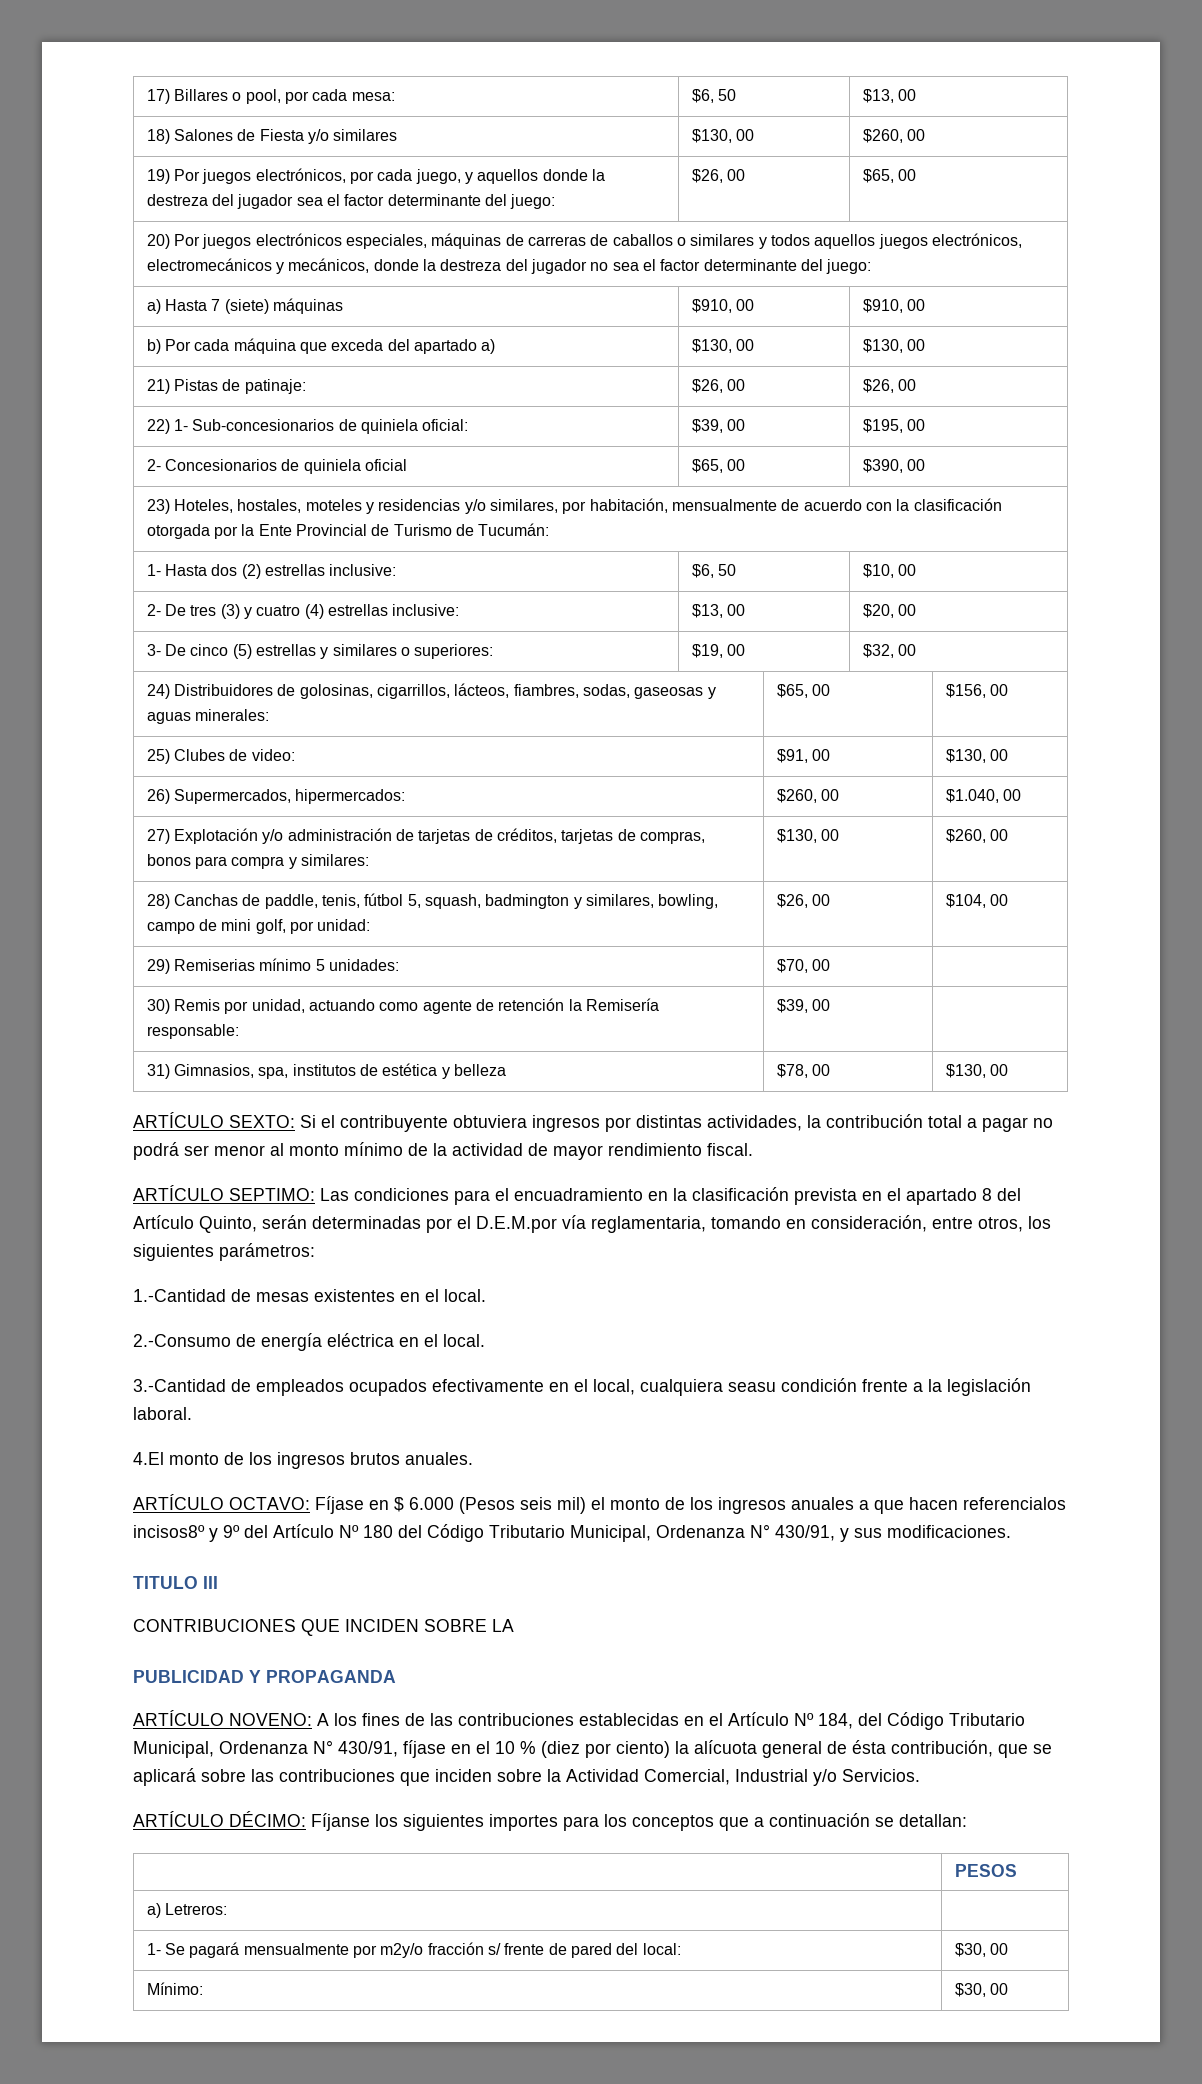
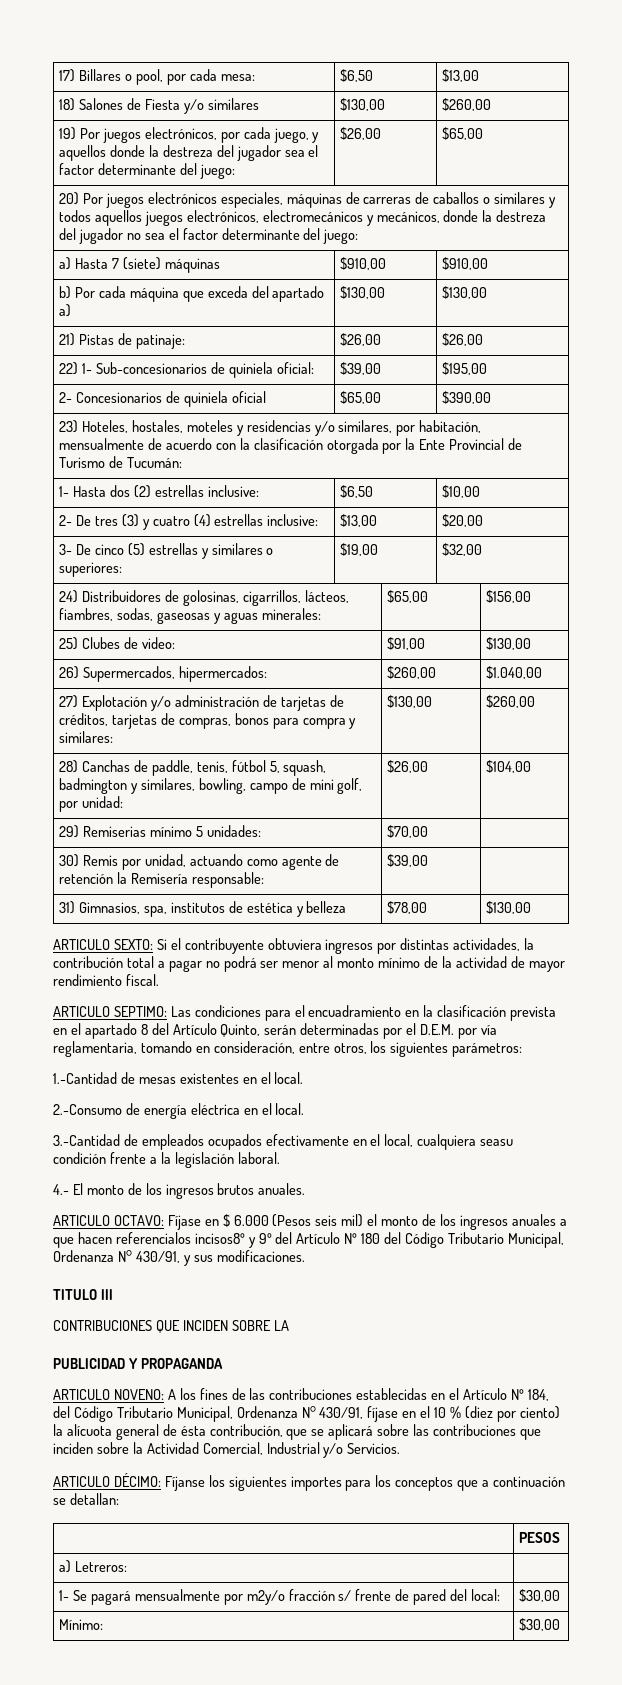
[691,89,737,103] [862,89,917,103] $6, 50 | $13, 00 -> [340,69,374,82] [442,69,480,82] $6,50 | $13,00
[691,129,755,143] [862,129,926,143] $130, 00 | $260, 00 -> [340,98,386,111] [442,98,492,111] $130,00 | $260,00
[691,169,746,183] [862,169,917,183] $26, 00 | $65, 00 -> [340,127,382,140] [442,127,484,140] $26,00 | $65,00
[691,299,755,313] [862,299,926,313] $910, 00 | $910, 00 -> [340,257,387,270] [442,257,489,270] $910,00 | $910,00
[691,339,755,353] [862,339,926,353] $130, 00 | $130, 00 -> [340,286,386,299] [442,286,488,299] $130,00 | $130,00
[691,379,746,393] [862,379,917,393] $26, 00 | $26, 00 -> [340,333,382,346] [442,333,484,346] $26,00 | $26,00
[691,419,746,433] [862,419,926,433] $39, 00 | $195, 00 -> [340,362,382,375] [442,362,488,375] $39,00 | $195,00
[691,459,746,473] [862,459,926,473] $65, 00 | $390, 00 -> [340,391,382,404] [442,391,492,404] $65,00 | $390,00
[691,564,737,578] [862,564,917,578] $6, 50 | $10, 00 -> [340,485,374,498] [442,485,481,498] $6,50 | $10,00
[691,604,746,618] [862,604,917,618] $13, 00 | $20, 00 -> [340,514,378,527] [442,514,484,527] $13,00 | $20,00
[691,644,746,658] [862,644,917,658] $19, 00 | $32, 00 -> [340,543,379,556] [442,543,483,556] $19,00 | $32,00
[776,684,831,698] [945,684,1009,698] $65, 00 | $156, 00 -> [387,590,429,603] [486,590,532,603] $65,00 | $156,00
[776,749,831,763] [945,749,1009,763] $91, 00 | $130, 00 -> [387,637,426,650] [486,637,532,650] $91,00 | $130,00
[776,789,840,803] [945,789,1022,803] $260, 00 | $1.040, 00 -> [387,666,437,679] [486,666,543,679] $260,00 | $1.040,00
[776,829,840,843] [945,829,1009,843] $130, 00 | $260, 00 -> [387,695,433,708] [486,695,536,708] $130,00 | $260,00
[776,894,831,908] [945,894,1009,908] $26, 00 | $104, 00 -> [387,760,429,773] [486,760,532,773] $26,00 | $104,00
[776,959,831,973] $70, 00 -> [387,825,429,838] $70,00
[776,999,831,1013] $39, 00 -> [387,854,429,867] $39,00
[776,1064,831,1078] [945,1064,1009,1078] [133,1112,224,1128] $78, 00 | $130, 00 // ARTÍCULO -> [387,901,428,914] [486,901,532,914] [53,939,110,950] $78,00 | $130,00 // ARTICULO
[133,1185,224,1201] ARTÍCULO -> [53,1006,110,1017] ARTICULO
[476,1216,557,1233] D.E.M.por -> [420,1024,477,1039] D.E.M. por
[133,1452,164,1465] 4.El -> [53,1183,83,1195] 4.- El
[133,1494,224,1510] ARTÍCULO -> [53,1215,110,1226] ARTICULO
[133,1710,224,1726] ARTÍCULO -> [53,1389,110,1400] ARTICULO
[133,1811,224,1827] ARTÍCULO -> [53,1476,110,1487] ARTICULO
[954,1943,1009,1957] $30, 00 -> [519,1589,561,1602] $30,00
[954,1983,1009,1997] $30, 00 -> [519,1618,561,1631] $30,00

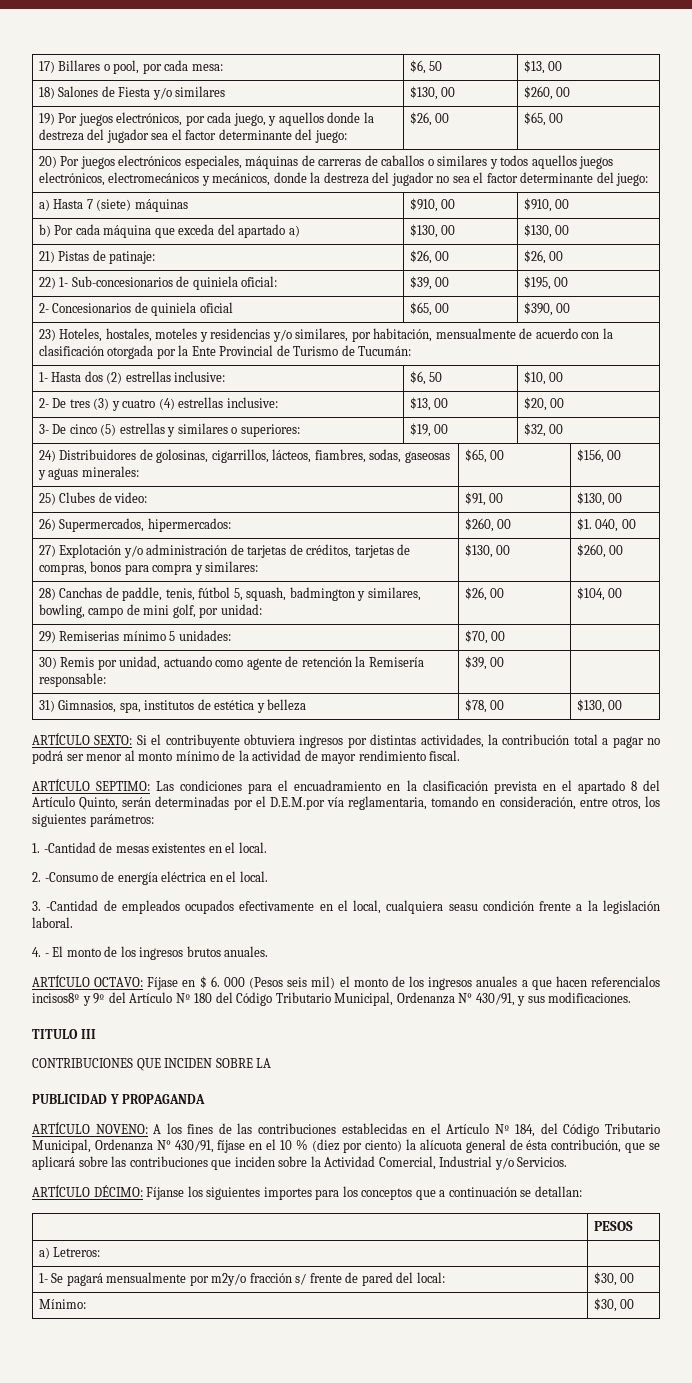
[340,69,374,82] [442,69,480,82] $6,50 | $13,00 -> [409,60,443,74] [523,60,563,74] $6, 50 | $13, 00
[340,98,386,111] [442,98,492,111] $130,00 | $260,00 -> [409,86,456,100] [523,86,571,100] $130, 00 | $260, 00
[340,127,382,140] [442,127,484,140] $26,00 | $65,00 -> [409,112,450,126] [523,112,564,126] $26, 00 | $65, 00
[340,257,387,270] [442,257,489,270] $910,00 | $910,00 -> [409,198,456,212] [523,198,570,212] $910, 00 | $910, 00
[340,286,386,299] [442,286,488,299] $130,00 | $130,00 -> [409,224,456,238] [523,224,570,238] $130, 00 | $130, 00
[340,333,382,346] [442,333,484,346] $26,00 | $26,00 -> [409,250,450,264] [523,250,564,264] $26, 00 | $26, 00
[340,362,382,375] [442,362,488,375] $39,00 | $195,00 -> [409,276,450,290] [523,276,569,290] $39, 00 | $195, 00
[340,391,382,404] [442,391,492,404] $65,00 | $390,00 -> [409,302,450,316] [523,302,571,316] $65, 00 | $390, 00
[340,485,374,498] [442,485,481,498] $6,50 | $10,00 -> [409,371,443,385] [523,371,564,385] $6, 50 | $10, 00
[340,514,378,527] [442,514,484,527] $13,00 | $20,00 -> [409,397,449,411] [523,397,565,411] $13, 00 | $20, 00
[340,543,379,556] [442,543,483,556] $19,00 | $32,00 -> [409,423,449,437] [523,423,564,437] $19, 00 | $32, 00
[387,590,429,603] [486,590,532,603] $65,00 | $156,00 -> [464,449,505,463] [576,449,622,463] $65, 00 | $156, 00
[387,637,426,650] [486,637,532,650] $91,00 | $130,00 -> [464,492,504,506] [576,492,623,506] $91, 00 | $130, 00
[387,666,437,679] [486,666,543,679] $260,00 | $1.040,00 -> [464,518,512,532] [576,518,636,532] $260, 00 | $1. 040, 00
[387,695,433,708] [486,695,536,708] $130,00 | $260,00 -> [464,544,511,558] [576,544,624,558] $130, 00 | $260, 00
[387,760,429,773] [486,760,532,773] $26,00 | $104,00 -> [464,587,505,601] [576,587,623,601] $26, 00 | $104, 00
[387,825,429,838] $70,00 -> [464,630,506,644] $70, 00
[387,854,429,867] $39,00 -> [464,656,505,670] $39, 00
[387,901,428,914] [486,901,532,914] [53,939,110,950] $78,00 | $130,00 // ARTICULO -> [464,699,505,713] [576,699,623,713] [32,733,90,745] $78, 00 | $130, 00 // ARTÍCULO
[53,1006,110,1017] ARTICULO -> [32,779,90,791] ARTÍCULO
[420,1024,477,1039] D.E.M. por -> [269,797,325,810] D.E.M.por
[53,1072,117,1084] 1.-Cantidad -> [32,842,96,853] 1. -Cantidad
[53,1104,122,1115] 2.-Consumo -> [32,872,98,882] 2. -Consumo
[53,1134,120,1146] 3.-Cantidad -> [32,900,99,911] 3. -Cantidad
[53,1184,69,1195] 4.- -> [32,947,49,957] 4. -
[53,1215,110,1226] ARTICULO -> [32,975,90,987] ARTÍCULO
[233,1215,269,1226] 6.000 -> [210,976,245,987] 6. 000
[53,1389,110,1400] ARTICULO -> [32,1122,90,1134] ARTÍCULO
[53,1476,110,1487] ARTICULO -> [32,1185,90,1197] ARTÍCULO
[519,1589,561,1602] $30,00 -> [593,1272,635,1286] $30, 00
[519,1618,561,1631] $30,00 -> [593,1298,635,1312] $30, 00

